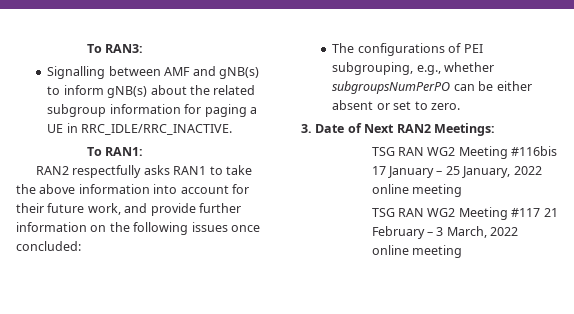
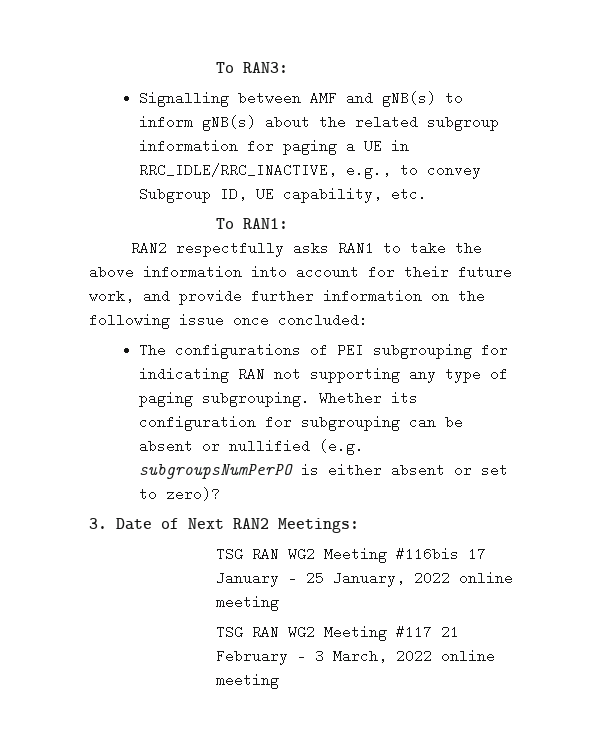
[81,124,233,135] RRC_IDLE/RRC_INACTIVE. -> [138,163,481,179] [138,187,427,203] RRC_IDLE/RRC_INACTIVE, e.g., to convey Subgroup ID, UE capability, etc.
[191,222,228,232] issues -> [179,313,224,327] issue
[332,62,495,75] [332,81,494,94] subgrouping, e.g., whether subgroupsNumPerPO can be -> [372,343,508,359] [138,367,508,383] [138,391,418,407] [138,415,463,431] [138,439,364,455] [138,463,319,479] subgrouping for indicating RAN not supporting any type of paging subgrouping. Whether its configuration for subgrouping can be absent or nullified (e.g. subgroupsNumPerPO is
[430,103,460,110] zero. -> [165,487,220,501] zero)?

